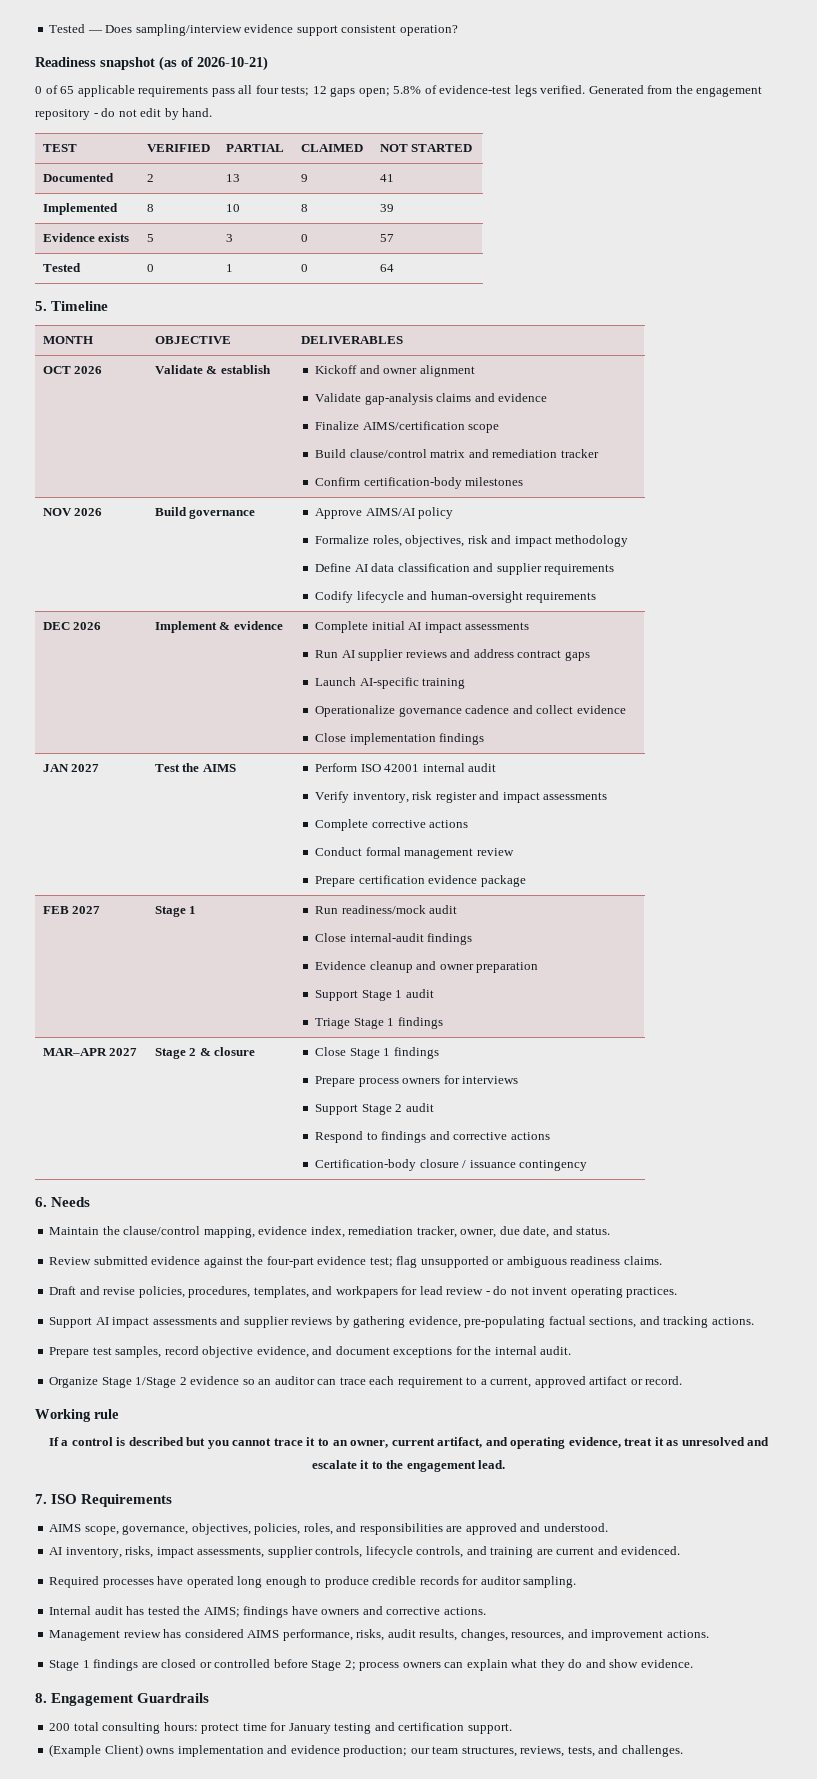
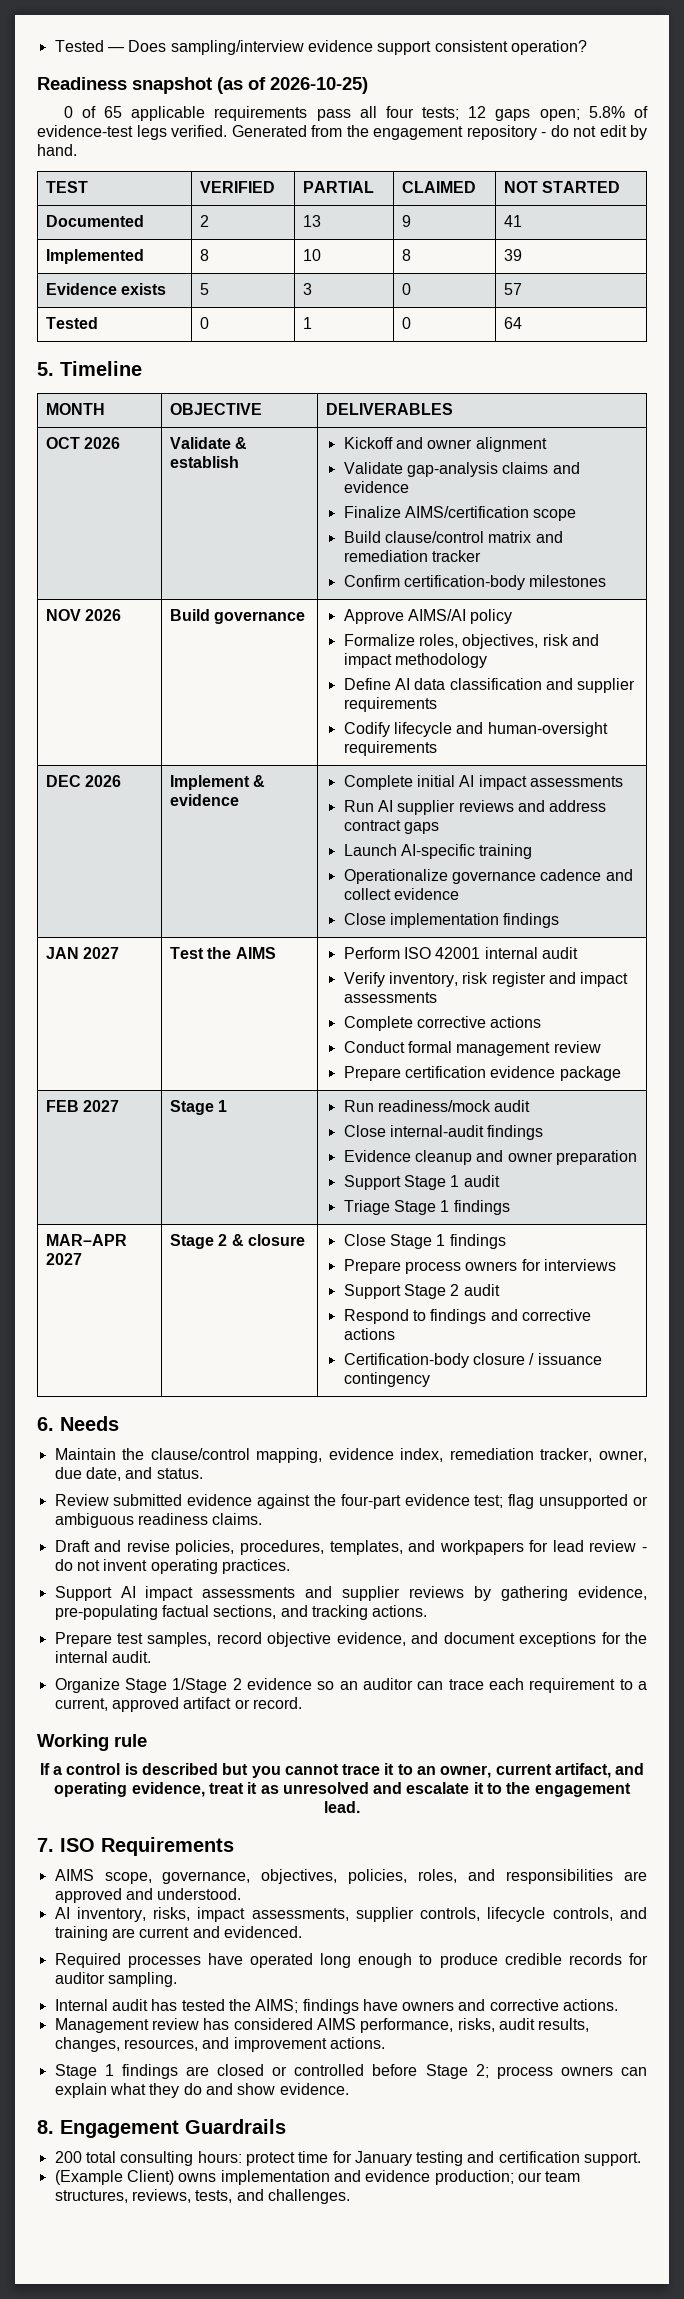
[197,56,268,71] 2026-10-21) -> [270,77,368,94] 2026-10-25)

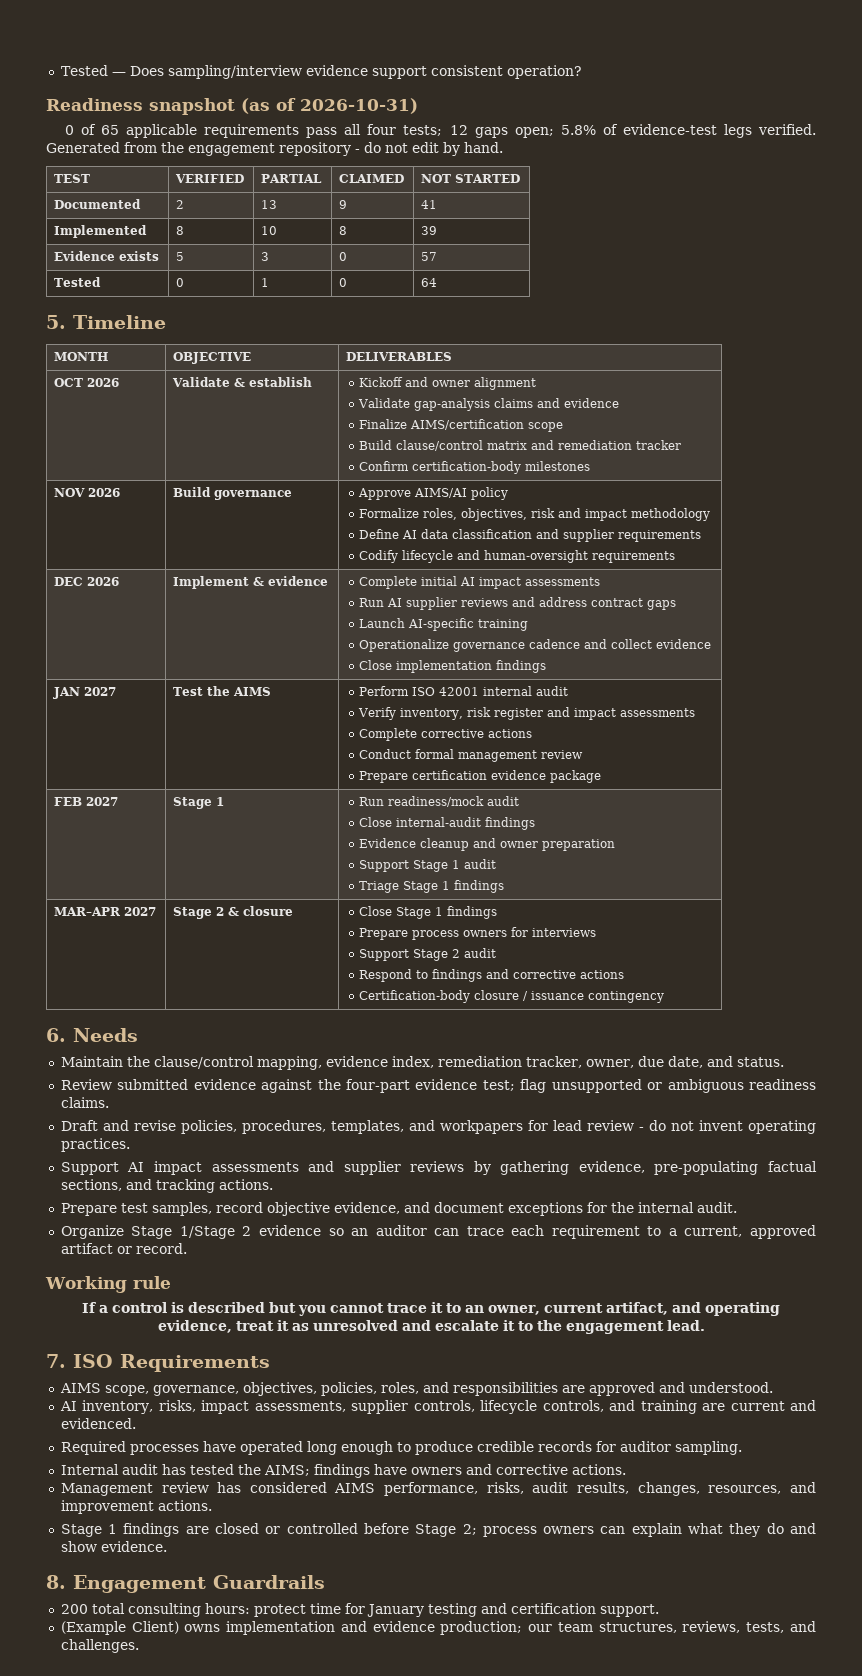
[270,77,368,94] 2026-10-25) -> [300,98,418,114] 2026-10-31)

